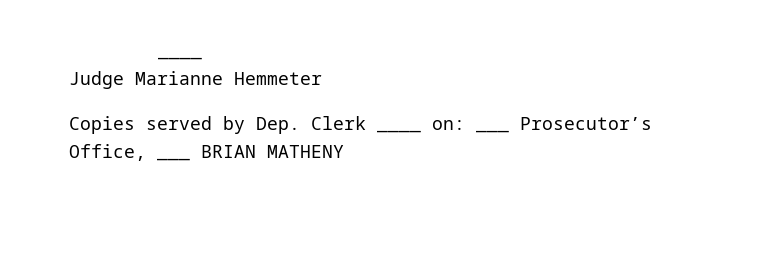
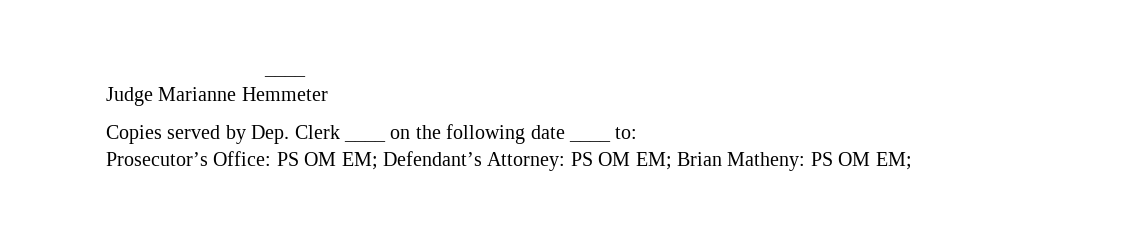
[432,120,465,130] [476,130,509,133] [520,117,652,130] [69,144,190,161] [201,145,344,158] on: ___ Prosecutor’s Office, ___ BRIAN MATHENY -> [390,124,565,144] [568,139,611,142] [615,127,638,139] [106,151,912,171] on the following date ____ to: // Prosecutor’s Office: PS OM EM; Defendant’s Attorney: PS OM EM; Brian Matheny: PS OM EM;

